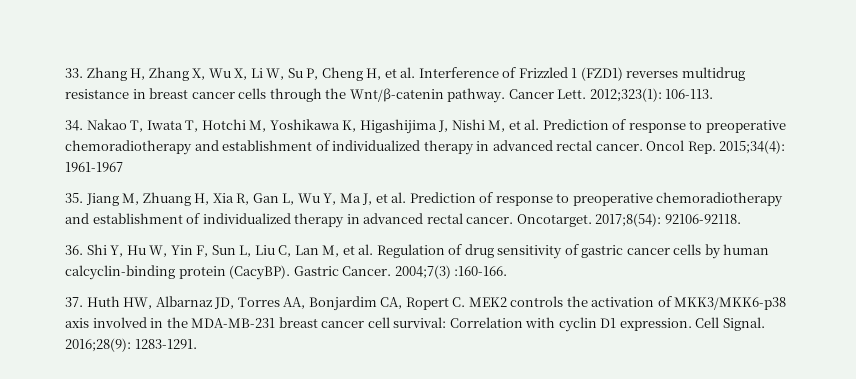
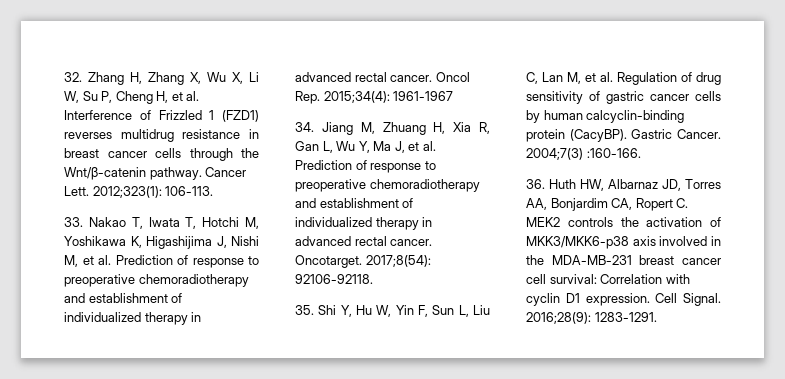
[65,68,83,78] 33. -> [64,72,82,82] 32.
[65,120,83,131] 34. -> [64,217,83,227] 33.
[65,193,83,203] 35. -> [295,122,314,132] 34.
[65,245,83,255] 36. -> [295,305,314,315] 35.
[65,297,83,307] 37. -> [526,179,545,189] 36.

